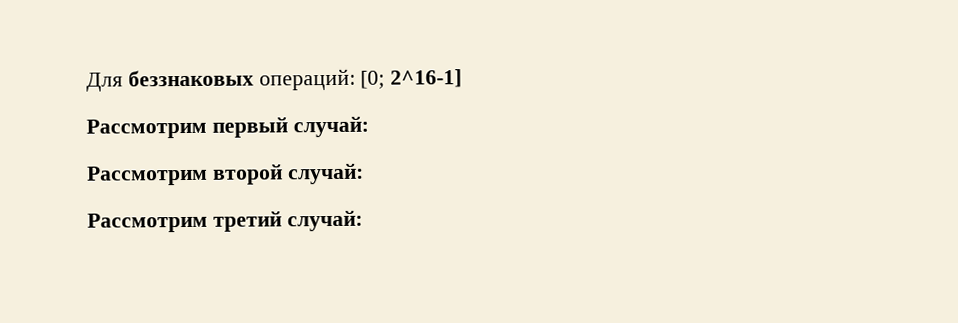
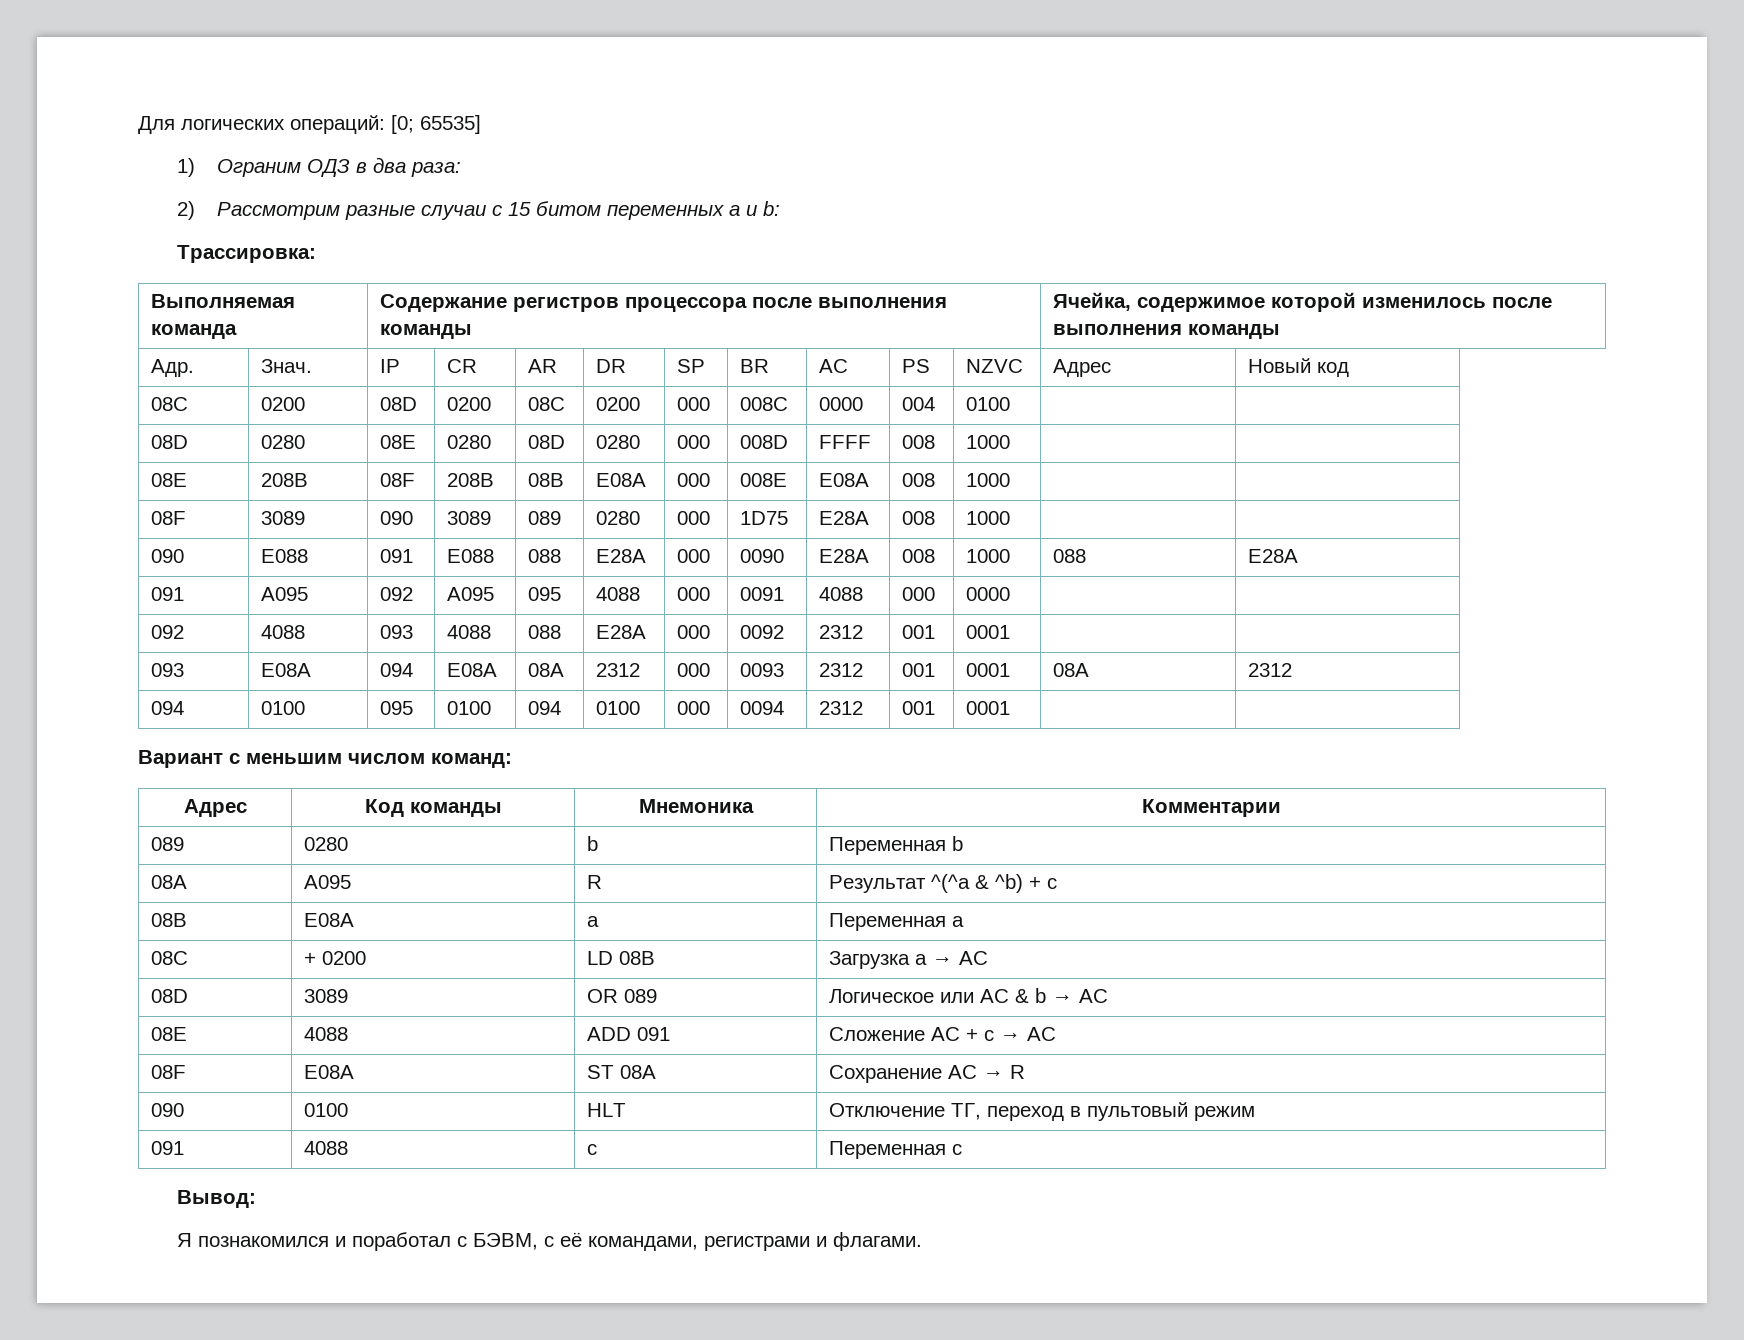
[127,69,254,87] беззнаковых -> [181,119,285,130] логических
[390,69,463,88] [86,116,369,139] [87,163,364,186] [87,210,363,233] 2^16-1] // Рассмотрим первый случай: // Рассмотрим второй случай: // Рассмотрим третий случай: -> [420,115,481,134] [177,157,461,177] [177,201,780,220] [177,245,317,263] [150,294,295,308] [150,324,237,339] [379,294,947,312] [379,324,472,339] [1052,292,1552,312] [1052,324,1280,339] [150,359,194,377] [260,359,312,373] [379,359,400,373] [446,359,477,373] [527,359,557,373] [595,359,626,373] [676,359,705,373] [739,359,769,373] [818,359,848,373] [901,359,930,373] [965,359,1023,373] [1052,359,1111,377] [1247,358,1349,377] [150,397,188,411] [260,397,305,411] [379,397,417,411] [446,397,491,411] [527,397,565,411] [595,397,640,411] [676,397,710,411] [739,397,788,411] [818,397,863,411] [901,397,935,411] [965,397,1010,411] [150,435,188,449] [260,435,305,449] [379,435,416,449] [446,435,491,449] [527,435,565,449] [595,435,640,449] [676,435,710,449] [739,435,788,449] [818,435,871,449] [901,435,935,449] [965,435,1010,449] [150,473,187,487] [260,473,308,487] [379,473,415,487] [446,473,494,487] [527,473,564,487] [595,473,646,487] [676,473,710,487] [739,473,787,487] [818,473,869,487] [901,473,935,487] [965,473,1010,487] [150,511,186,525] [260,511,305,525] [379,511,413,525] [446,511,491,525] [527,511,561,525] [595,511,640,525] [676,511,710,525] [739,511,788,525] [818,511,869,525] [901,511,935,525] [965,511,1010,525] [150,549,184,563] [260,549,308,563] [379,549,413,563] [446,549,494,563] [527,549,561,563] [595,549,646,563] [676,549,710,563] [739,549,784,563] [818,549,869,563] [901,549,935,563] [965,549,1010,563] [1052,549,1086,563] [1247,549,1298,563] [150,587,184,601] [260,587,308,601] [379,587,413,601] [446,587,494,601] [527,587,561,601] [595,587,640,601] [676,587,710,601] [739,587,784,601] [818,587,863,601] [901,587,935,601] [965,587,1010,601] [150,625,184,639] [260,625,305,639] [379,625,413,639] [446,625,491,639] [527,625,561,639] [595,625,646,639] [676,625,710,639] [739,625,784,639] [818,625,863,639] [901,625,935,639] [965,625,1010,639] [150,663,184,677] [260,663,311,677] [379,663,413,677] [446,663,497,677] [527,663,564,677] [595,663,640,677] [676,663,710,677] [739,663,784,677] [818,663,863,677] [901,663,935,677] [965,663,1010,677] [1052,663,1089,677] [1247,663,1292,677] [150,701,184,715] [260,701,305,715] [379,701,413,715] [446,701,491,715] [527,701,561,715] [595,701,640,715] [676,701,710,715] [739,701,784,715] [818,701,863,715] [901,701,935,715] [965,701,1010,715] [138,750,512,768] [183,799,247,817] [364,799,502,817] [638,799,754,813] [1141,799,1281,817] [150,837,184,851] [303,837,348,851] [586,836,598,851] [828,836,963,855] [150,875,187,889] [303,875,351,889] [586,875,602,889] [828,874,1057,893] [150,913,187,927] [303,913,354,927] [586,916,599,927] [828,913,964,931] [150,951,188,965] [303,951,366,965] [586,951,655,965] [828,951,988,969] [150,989,188,1003] [303,989,348,1003] [586,989,657,1003] [828,988,1108,1003] [150,1027,187,1041] [303,1027,348,1041] [586,1027,670,1041] [828,1027,1056,1041] [150,1065,186,1079] [303,1065,354,1079] [586,1065,656,1079] [828,1065,1025,1083] [150,1103,184,1117] [303,1103,348,1117] [586,1103,626,1117] [828,1102,1255,1121] [150,1141,184,1155] [303,1141,348,1155] [586,1144,597,1155] [828,1141,962,1159] [177,1190,257,1208] [177,1232,923,1251] 65535] // 1) Ограним ОДЗ в два раза: // 2) Рассмотрим разные случаи с 15 битом переменных a и b: // Трассировка: // Выполняемая команда | Содержание регистров процессора после выполнения команды | Ячейка, содержимое которой изменилось после выполнения команды // Адр. | Знач. | IP | CR | AR | DR | SP | BR | AC | PS | NZVC | Адрес | Новый код // 08C | 0200 | 08D | 0200 | 08C | 0200 | 000 | 008C | 0000 | 004 | 0100 | | // 08D | 0280 | 08E | 0280 | 08D | 0280 | 000 | 008D | FFFF | 008 | 1000 | | // 08E | 208B | 08F | 208B | 08B | E08A | 000 | 008E | E08A | 008 | 1000 | | // 08F | 3089 | 090 | 3089 | 089 | 0280 | 000 | 1D75 | E28A | 008 | 1000 | | // 090 | E088 | 091 | E088 | 088 | E28A | 000 | 0090 | E28A | 008 | 1000 | 088 | E28A // 091 | A095 | 092 | A095 | 095 | 4088 | 000 | 0091 | 4088 | 000 | 0000 | | // 092 | 4088 | 093 | 4088 | 088 | E28A | 000 | 0092 | 2312 | 001 | 0001 | | // 093 | E08A | 094 | E08A | 08A | 2312 | 000 | 0093 | 2312 | 001 | 0001 | 08A | 2312 // 094 | 0100 | 095 | 0100 | 094 | 0100 | 000 | 0094 | 2312 | 001 | 0001 | | // Вариант с меньшим числом команд: // Адрес | Код команды | Мнемоника | Комментарии // 089 | 0280 | b | Переменная b // 08A | A095 | R | Результат ^(^a & ^b) + c // 08B | E08A | a | Переменная a // 08C | + 0200 | LD 08B | Загрузка a → AC // 08D | 3089 | OR 089 | Логическое или AC & b → AC // 08E | 4088 | ADD 091 | Сложение AC + c → AC // 08F | E08A | ST 08A | Сохранение AC → R // 090 | 0100 | HLT | Отключение ТГ, переход в пультовый режим // 091 | 4088 | с | Переменная c // Вывод: // Я познакомился и поработал с БЭВМ, с её командами, регистрами и флагами.

